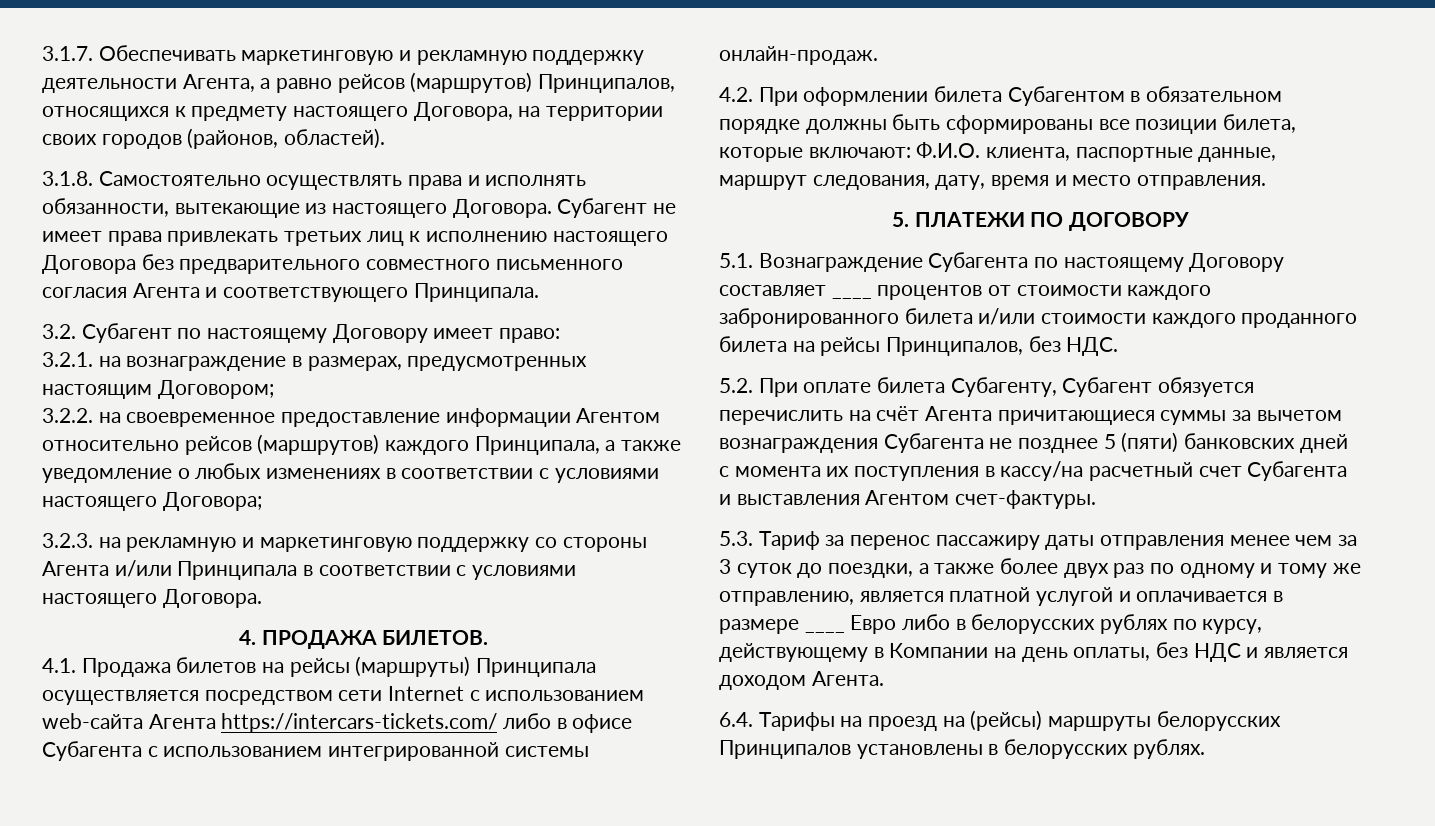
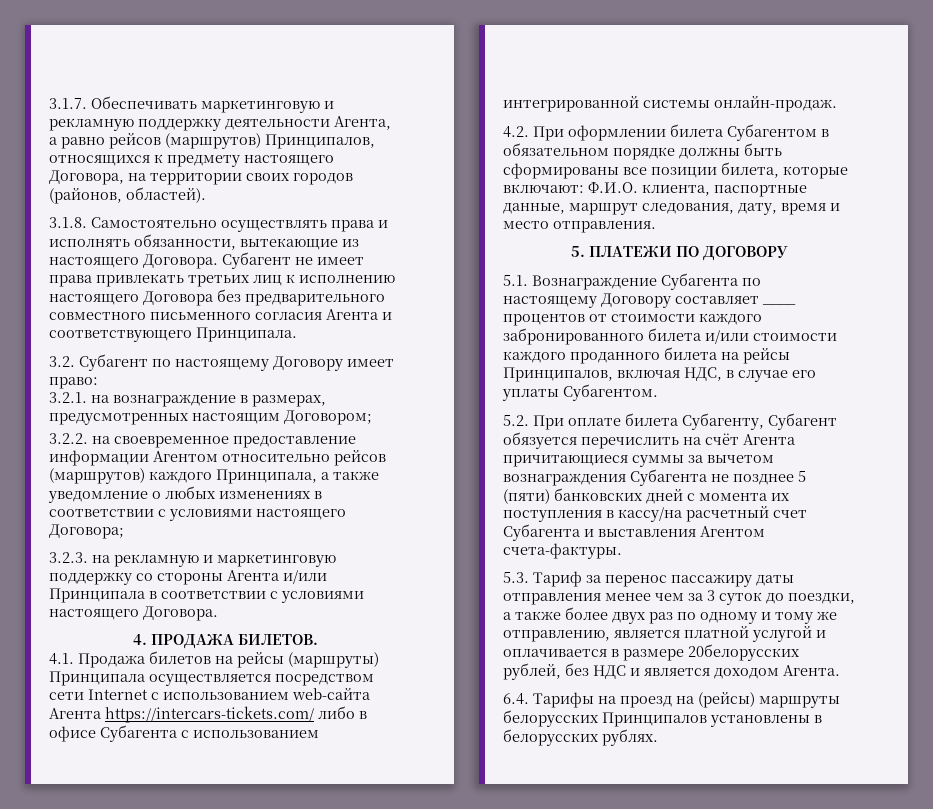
[1028,336,1119,356] без НДС. -> [617,367,816,382] [502,384,658,401] включая НДС, в случае его уплаты Субагентом.
[955,490,1097,509] счет-фактуры. -> [503,543,622,559] счета-фактуры.
[804,614,1263,634] [719,643,1151,662] ____ Евро либо в белорусских рублях по курсу, действующему в Компании на день оплаты, -> [688,644,800,661] [503,663,561,680] 20белорусских рублей,

